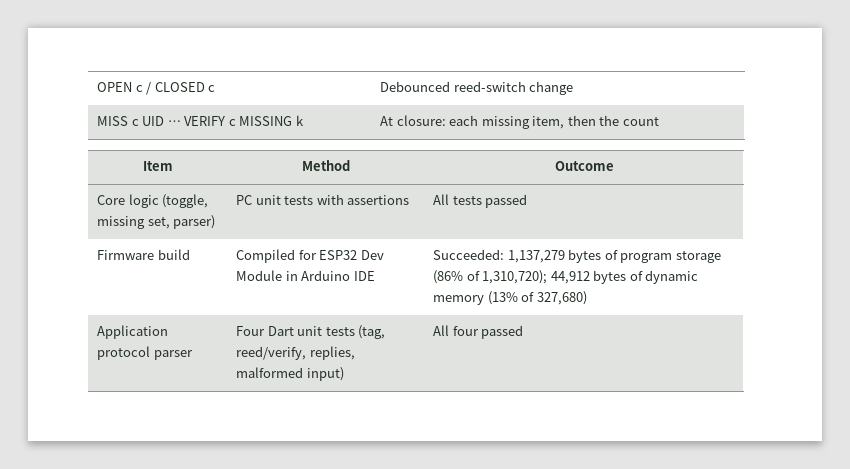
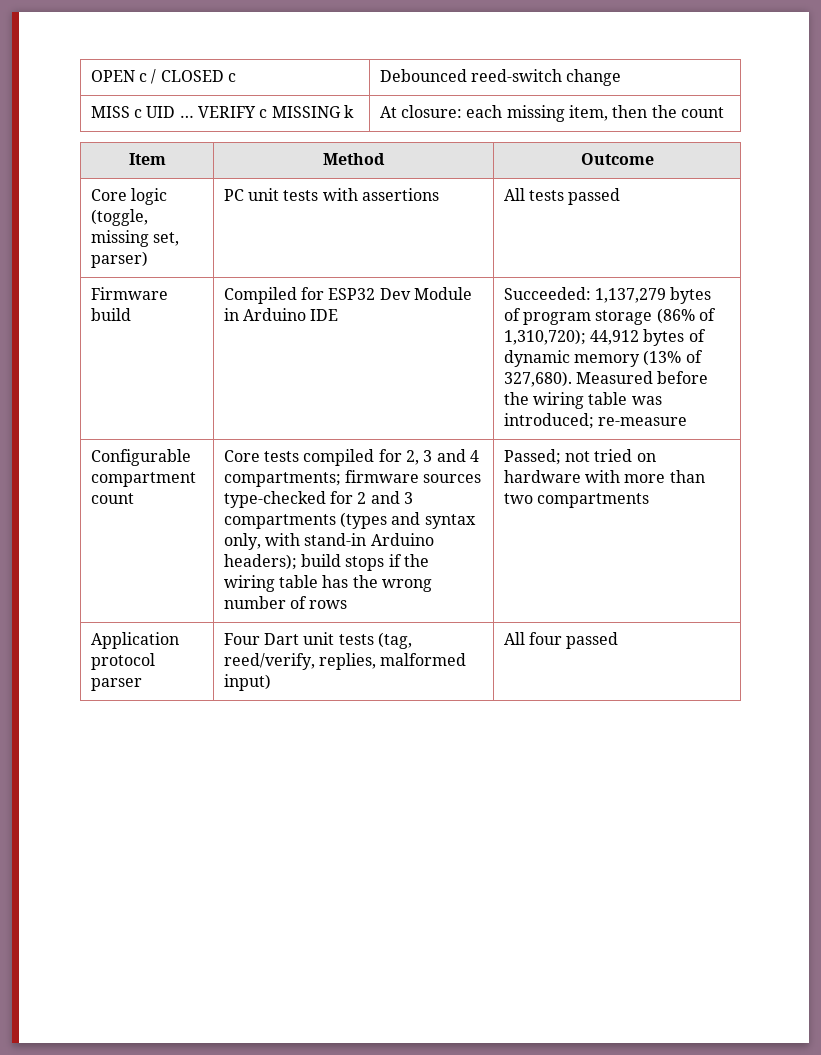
[536,291,587,305] 327,680) -> [503,371,709,387] [503,392,662,409] [503,413,687,429] [90,449,191,466] [90,472,196,487] [90,493,134,504] [223,449,479,466] [223,470,482,487] [223,491,413,508] [223,512,476,529] [223,533,434,550] [223,554,429,571] [223,575,432,592] [223,596,348,609] [503,449,656,465] [503,470,705,483] [503,493,649,508] 327,680). Measured before the wiring table was introduced; re-measure // Configurable compartment count | Core tests compiled for 2, 3 and 4 compartments; firmware sources type-checked for 2 and 3 compartments (types and syntax only, with stand-in Arduino headers); build stops if the wiring table has the wrong number of rows | Passed; not tried on hardware with more than two compartments

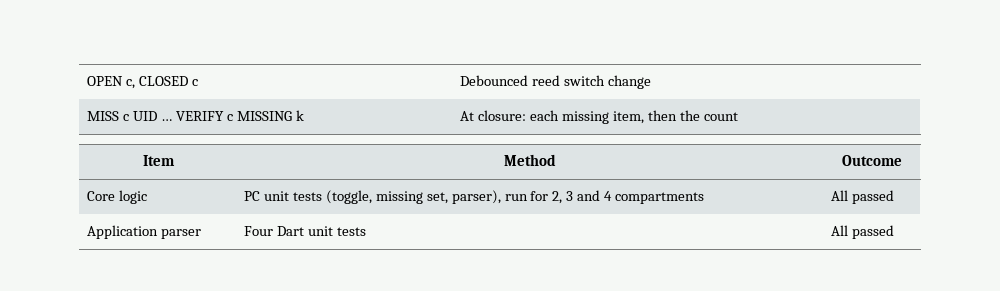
[138,69,157,84] c / -> [126,79,136,89] c,
[470,69,562,82] reed-switch -> [532,75,605,86] reed switch
[90,209,148,226] [90,230,179,247] [90,251,148,268] (toggle, missing set, parser) -> (148, 197) none
[322,188,439,201] [503,188,621,205] [90,287,168,300] [90,308,131,321] [223,287,472,304] [223,308,339,321] [503,287,712,304] [503,308,716,325] [503,329,706,346] [503,350,703,367] [503,371,709,387] [503,392,662,409] [503,413,687,429] [90,449,191,466] [90,472,196,487] [90,493,134,504] [223,449,375,466] with assertions | All tests passed // Firmware build | Compiled for ESP32 Dev Module in Arduino IDE | Succeeded: 1,137,279 bytes of program storage (86% of 1,310,720); 44,912 bytes of dynamic memory (13% of 327,680). Measured before the wiring table was introduced; re-measure // Configurable compartment count | Core tests compiled -> [325,190,528,204] (toggle, missing set, parser), run
[223,470,482,487] [223,491,413,508] [223,512,476,529] [223,533,434,550] [223,554,429,571] [223,575,432,592] [223,596,348,609] [503,449,656,465] [503,470,705,483] [503,493,649,508] compartments; firmware sources type-checked for 2 and 3 compartments (types and syntax only, with stand-in Arduino headers); build stops if the wiring table has the wrong number of rows | Passed; not tried on hardware with more than two compartments -> [615,192,705,204] [831,190,895,204] compartments | All passed
[90,653,155,670] protocol -> (159, 232) none
[377,632,412,649] [223,653,467,670] [223,674,271,691] [503,632,562,645] (tag, reed/verify, replies, malformed input) | All four -> [831,225,849,236] | All

